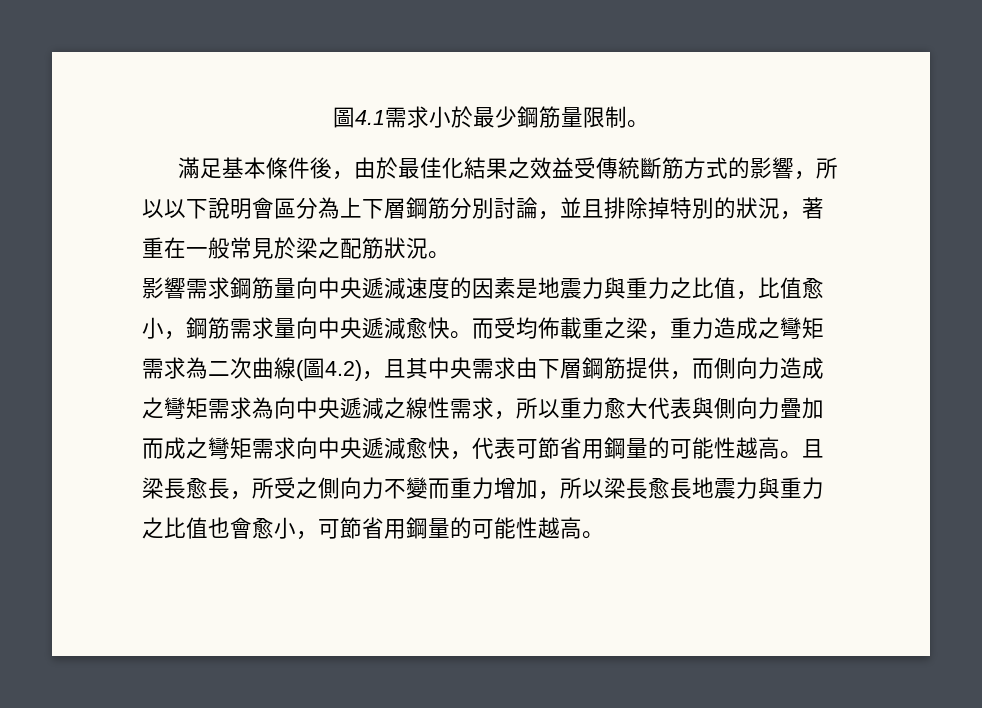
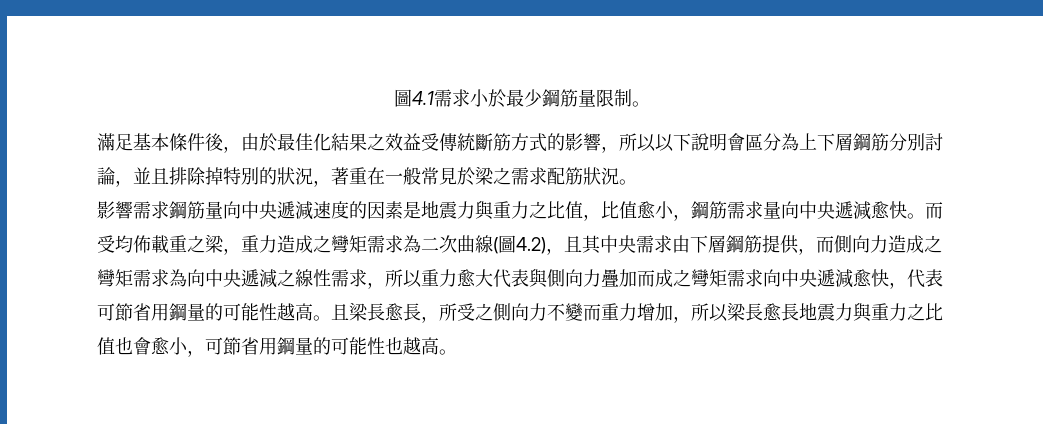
(340, 248) none -> [511,167,547,185] 需求
(538, 528) none -> [385,337,403,355] 也

